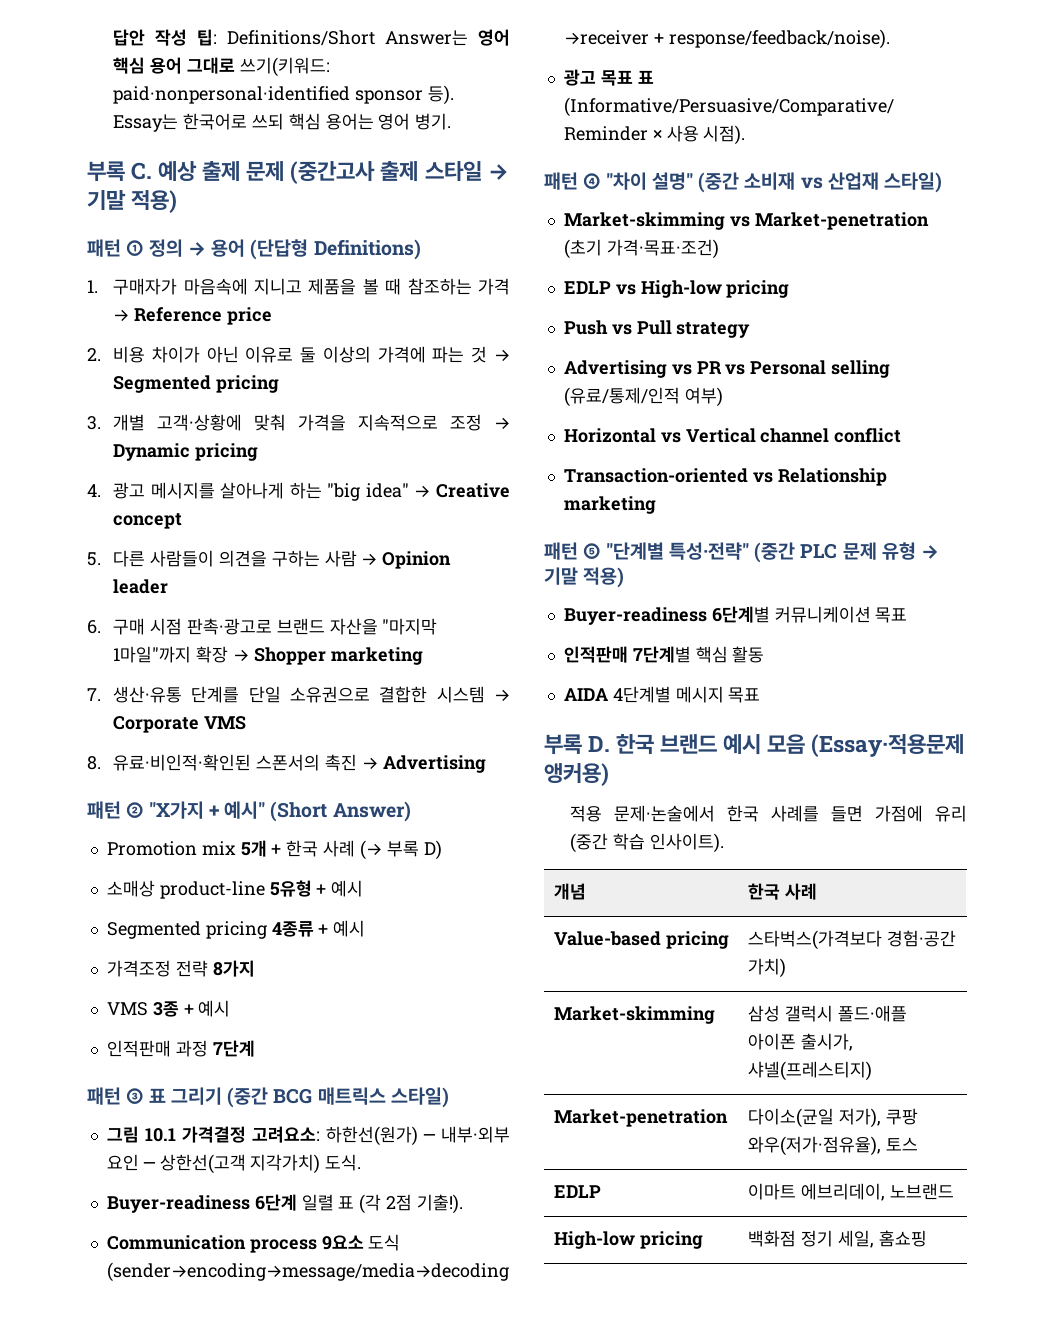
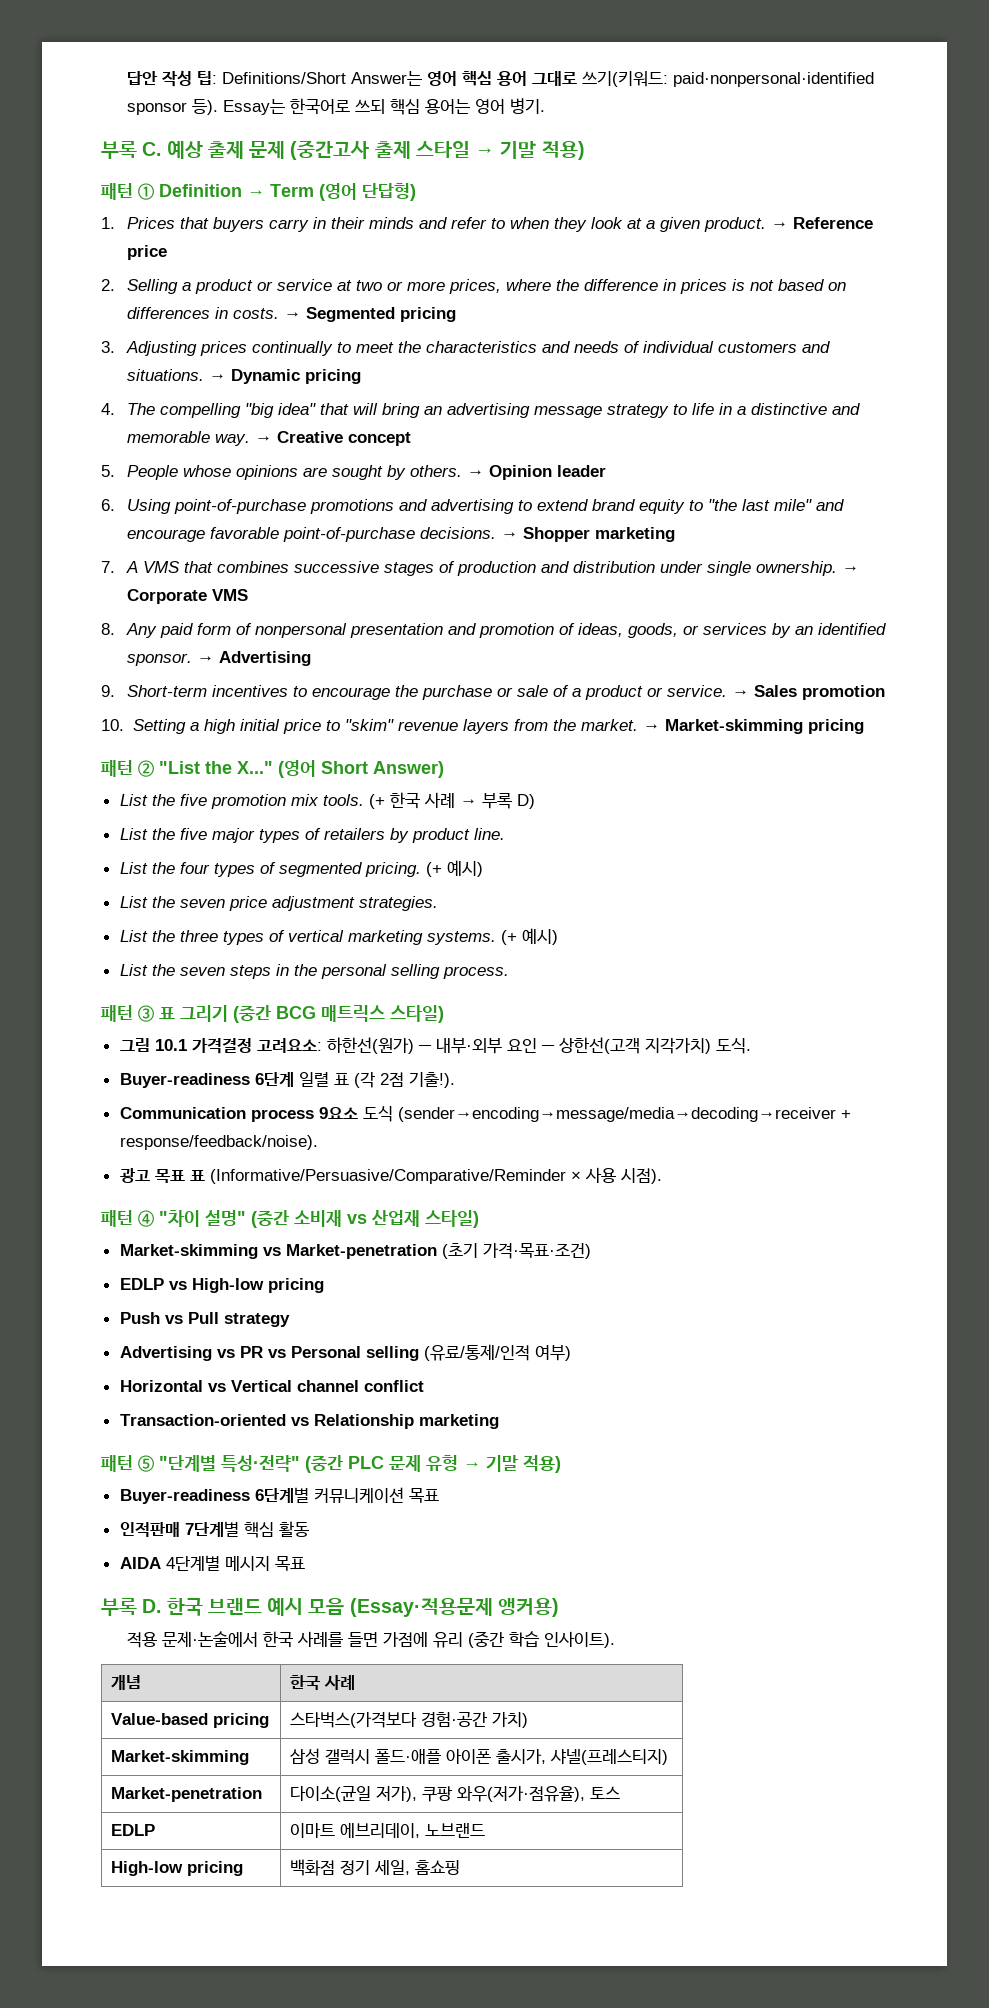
[148,239,421,260] [87,278,510,295] [113,307,272,325] [87,346,511,363] [113,375,280,393] [87,414,511,431] [113,443,259,461] [87,482,510,501] [113,513,183,529] [87,550,452,569] [113,579,169,594] [87,618,438,635] [113,646,423,665] [87,686,510,703] [113,716,247,733] [87,754,486,773] [87,801,411,822] [106,840,382,860] 정의 → 용어 (단답형 Definitions) // 1. 구매자가 마음속에 지니고 제품을 볼 때 참조하는 가격 → Reference price // 2. 비용 차이가 아닌 이유로 둘 이상의 가격에 파는 것 → Segmented pricing // 3. 개별 고객·상황에 맞춰 가격을 지속적으로 조정 → Dynamic pricing // 4. 광고 메시지를 살아나게 하는 "big idea" → Creative concept // 5. 다른 사람들이 의견을 구하는 사람 → Opinion leader // 6. 구매 시점 판촉·광고로 브랜드 자산을 "마지막 1마일"까지 확장 → Shopper marketing // 7. 생산·유통 단계를 단일 소유권으로 결합한 시스템 → Corporate VMS // 8. 유료·비인적·확인된 스폰서의 촉진 → Advertising // 패턴 ② "X가지 + 예시" (Short Answer) // Promotion mix 5개 + 한국 사례 (→ -> [159,183,416,201] [101,217,874,232] [127,245,168,260] [101,279,847,294] [127,307,457,322] [101,341,831,356] [127,369,362,384] [101,403,861,418] [127,431,412,446] [101,465,607,480] [101,499,845,514] [127,527,676,542] [101,561,860,576] [127,589,249,604] [101,623,887,638] [127,651,312,666] [101,685,886,700] [101,719,864,734] [101,760,444,778] [119,792,477,809] Definition → Term (영어 단답형) // 1. Prices that buyers carry in their minds and refer to when they look at a given product. → Reference price // 2. Selling a product or service at two or more prices, where the difference in prices is not based on differences in costs. → Segmented pricing // 3. Adjusting prices continually to meet the characteristics and needs of individual customers and situations. → Dynamic pricing // 4. The compelling "big idea" that will bring an advertising message strategy to life in a distinctive and memorable way. → Creative concept // 5. People whose opinions are sought by others. → Opinion leader // 6. Using point-of-purchase promotions and advertising to extend brand equity to "the last mile" and encourage favorable point-of-purchase decisions. → Shopper marketing // 7. A VMS that combines successive stages of production and distribution under single ownership. → Corporate VMS // 8. Any paid form of nonpersonal presentation and promotion of ideas, goods, or services by an identified sponsor. → Advertising // 9. Short-term incentives to encourage the purchase or sale of a product or service. → Sales promotion // 10. Setting a high initial price to "skim" revenue layers from the market. → Market-skimming pricing // 패턴 ② "List the X..." (영어 Short Answer) // List the five promotion mix tools. (+ 한국 사례 →
[106,880,364,899] [106,920,366,939] [106,960,255,977] [106,1000,231,1017] [106,1040,255,1057] 소매상 product-line 5유형 + 예시 // Segmented pricing 4종류 + 예시 // 가격조정 전략 8가지 // VMS 3종 + 예시 // 인적판매 과정 7단계 -> [119,828,505,843] [119,860,483,877] [119,896,438,911] [119,928,558,945] [119,964,509,979] List the five major types of retailers by product line. // List the four types of segmented pricing. (+ 예시) // List the seven price adjustment strategies. // List the three types of vertical marketing systems. (+ 예시) // List the seven steps in the personal selling process.

